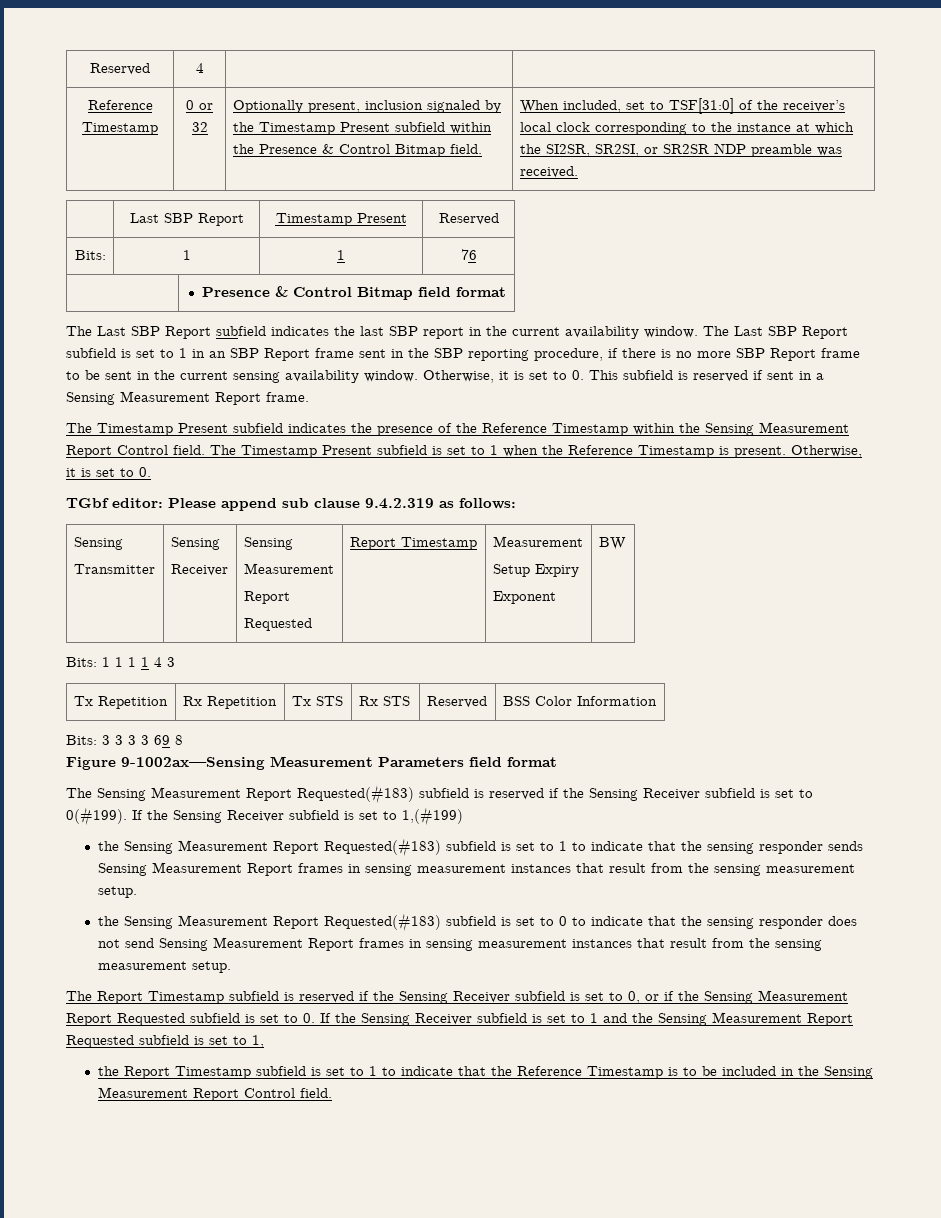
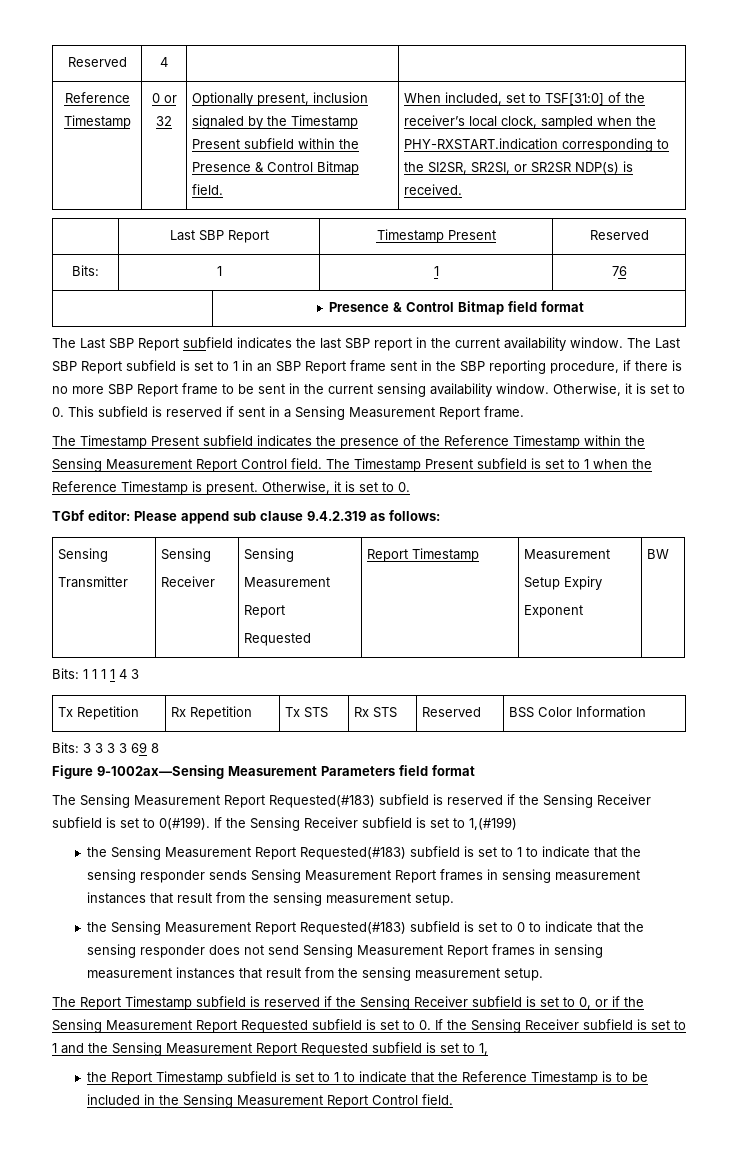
[555,122,854,135] clock corresponding to the instance at which -> [501,116,657,129] [404,138,670,152] clock, sampled when the PHY-RXSTART.indication corresponding to
[713,143,842,157] NDP preamble was -> [575,161,634,174] NDP(s) is

